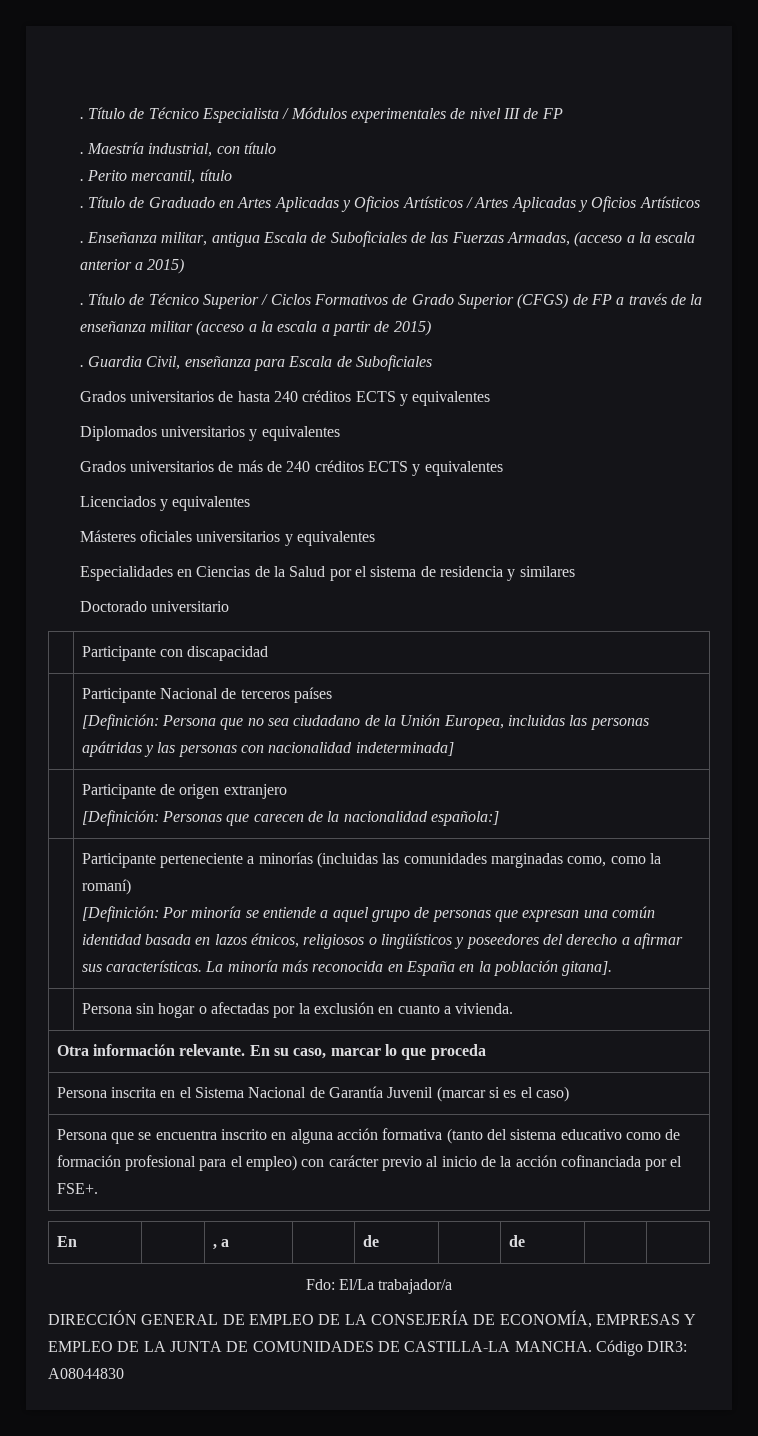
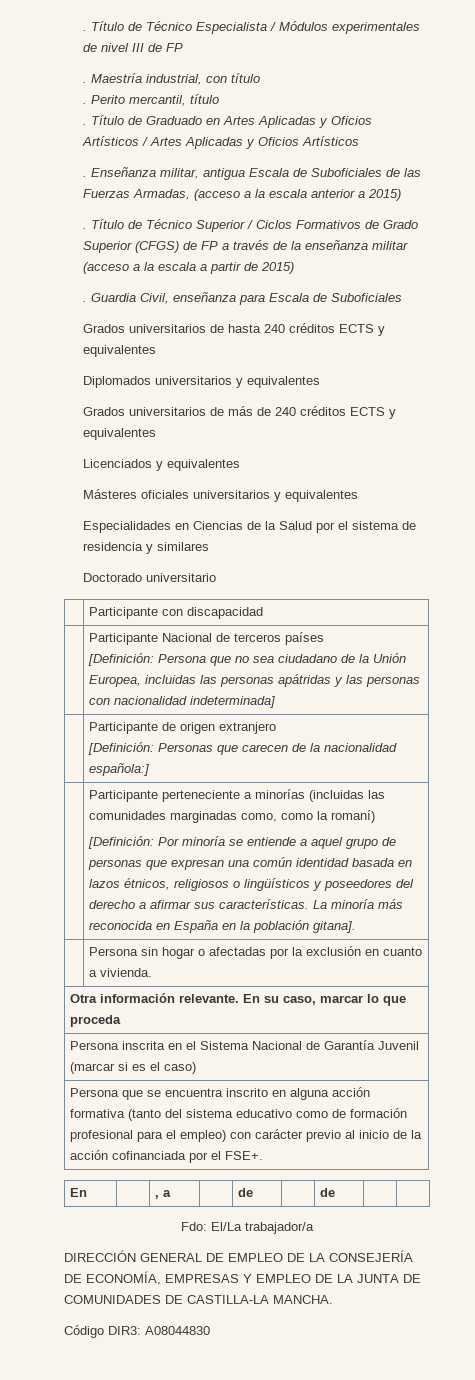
(592, 1346) none -> (333, 1299) //

